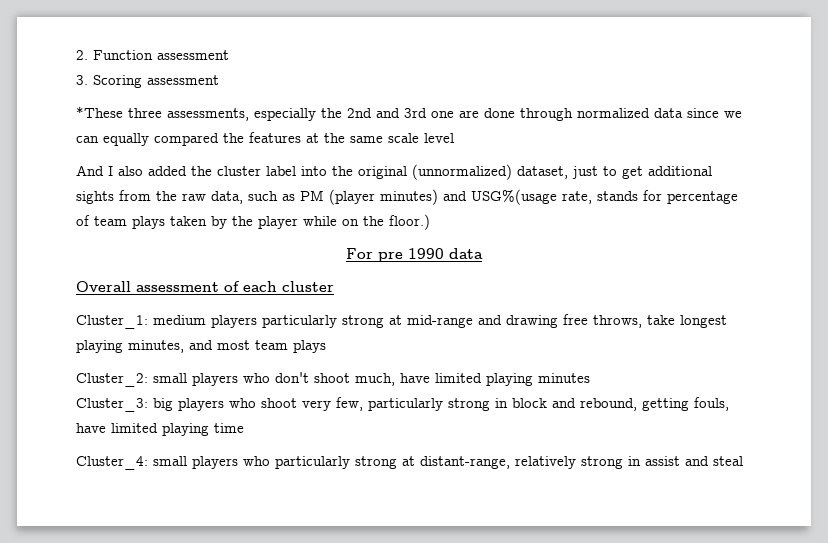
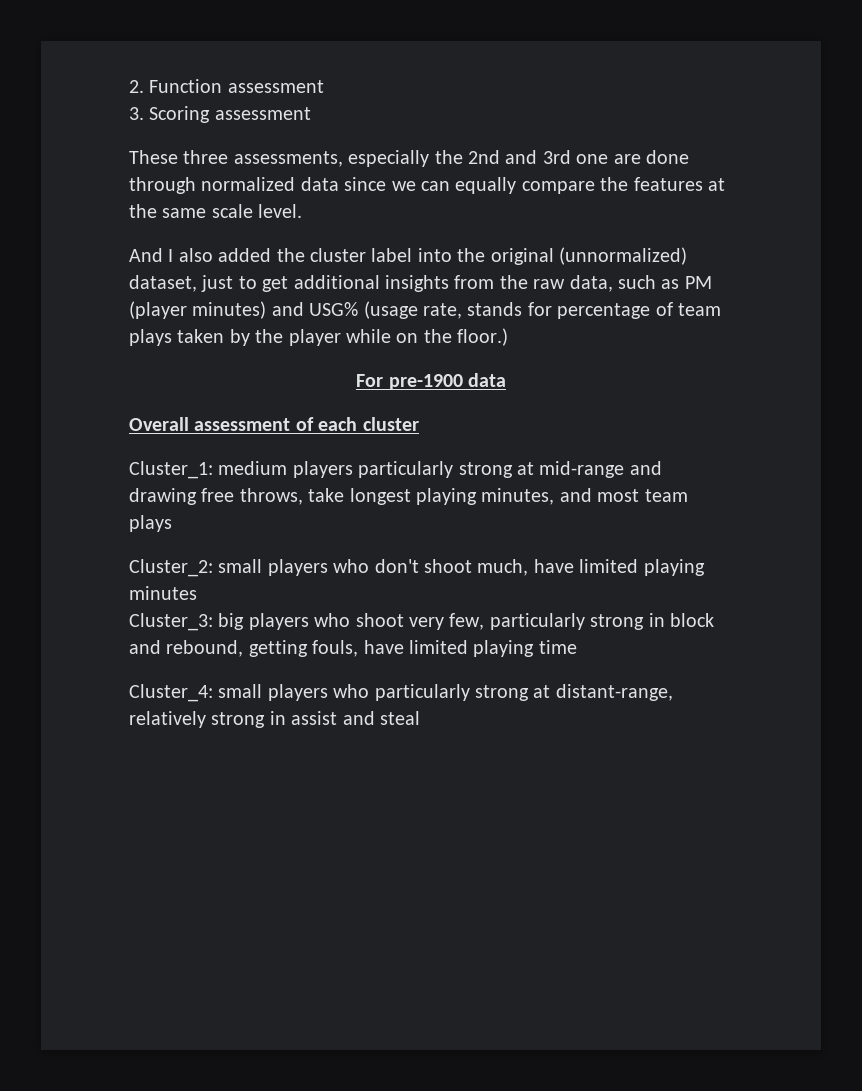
[76,106,123,118] *These -> [129,150,178,164] These
[154,133,219,146] compared -> [521,181,595,194] compare
[424,133,454,143] level -> [258,204,303,218] level.
[76,191,114,204] sights -> [385,275,449,292] insights
[471,189,557,205] USG%(usage -> [309,301,418,319] USG% (usage
[378,248,444,262] pre 1990 -> [388,374,463,390] pre-1900

